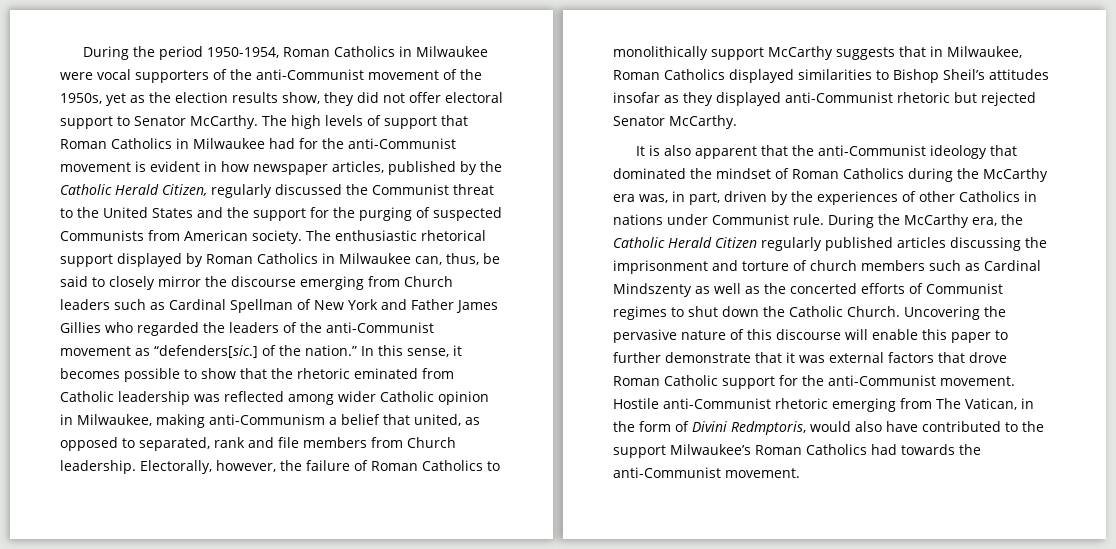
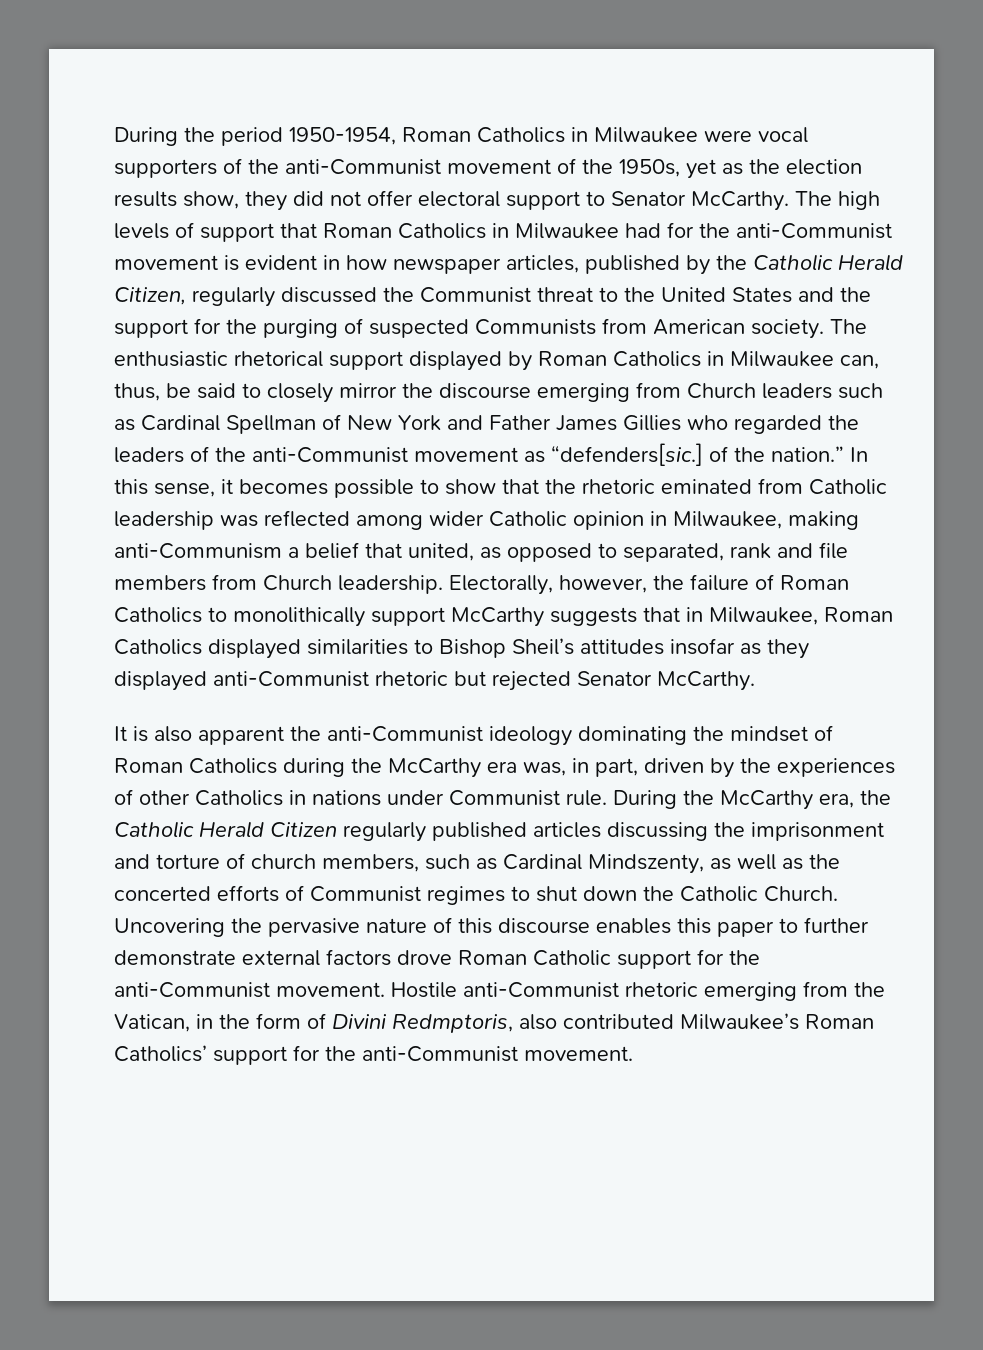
[760,145,788,156] that -> (284, 735) none
[989,145,1017,156] [613,168,686,179] that dominated -> [578,726,687,745] dominating
[861,260,1041,271] [613,283,692,297] members such as Cardinal Mindszenty -> [322,854,704,874] members, such as Cardinal Mindszenty,
[845,329,918,340] will enable -> [596,918,671,934] enables
[755,352,825,363] that it was -> (236, 958) none
[938,352,965,363] that -> (391, 957) none
[936,398,961,409] The -> [854,982,885,997] the
[810,421,1044,432] [613,444,955,458] would also have contributed to the support Milwaukee’s Roman Catholics had towards -> [519,1013,874,1030] [114,1045,320,1065] also contributed Milwaukee’s Roman Catholics’ support for

